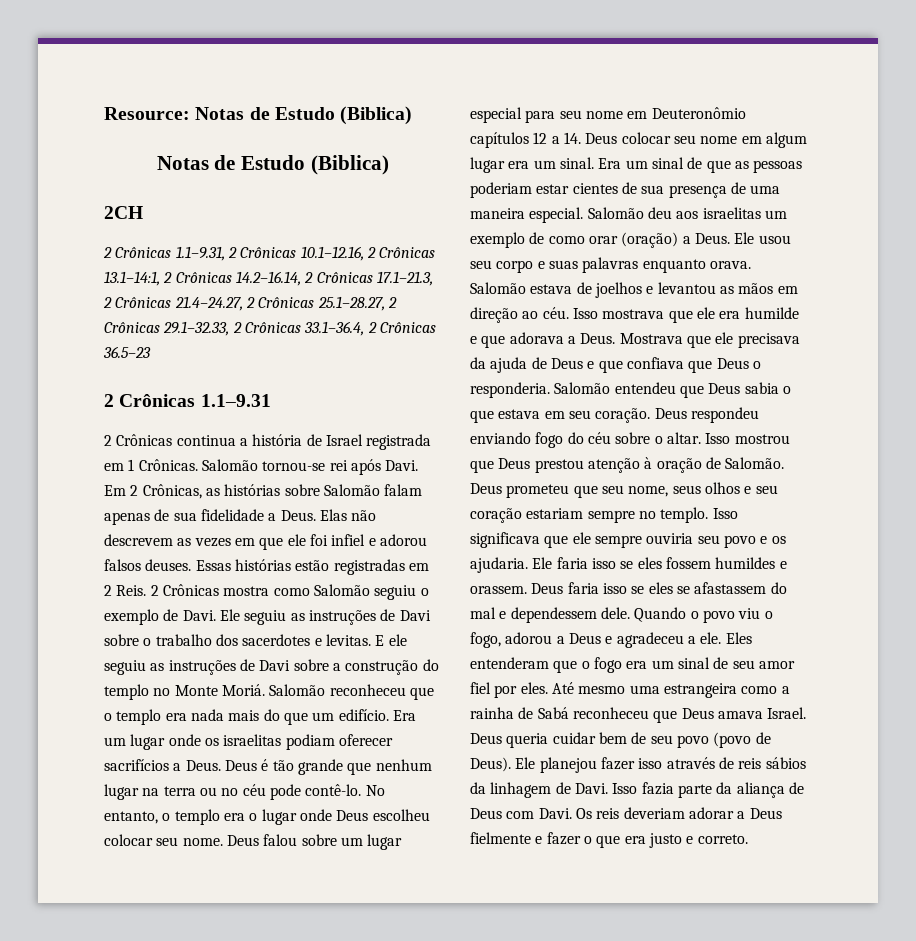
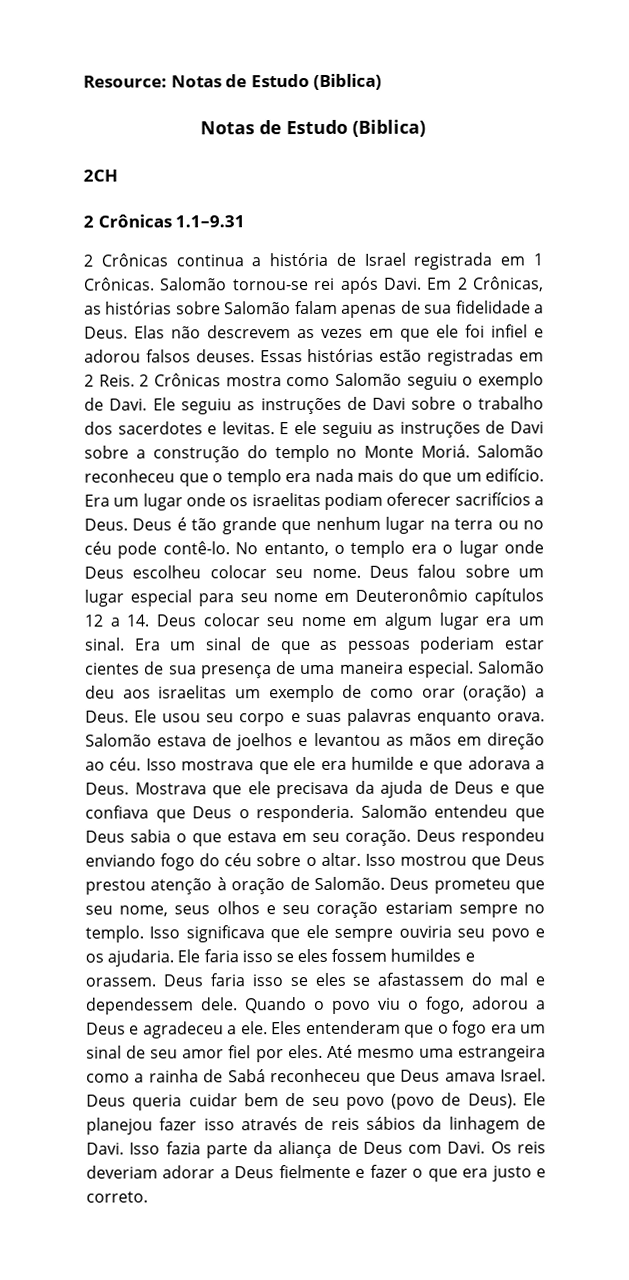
[103,246,436,261] [104,271,433,286] [103,296,397,311] [104,321,436,336] [103,346,151,358] // 2 Crônicas 1.1–9.31, 2 Crônicas 10.1–12.16, 2 Crônicas 13.1–14:1, 2 Crônicas 14.2–16.14, 2 Crônicas 17.1–21.3, 2 Crônicas 21.4–24.27, 2 Crônicas 25.1–28.27, 2 Crônicas 29.1–32.33, 2 Crônicas 33.1–36.4, 2 Crônicas 36.5–23 -> (118, 175) none

